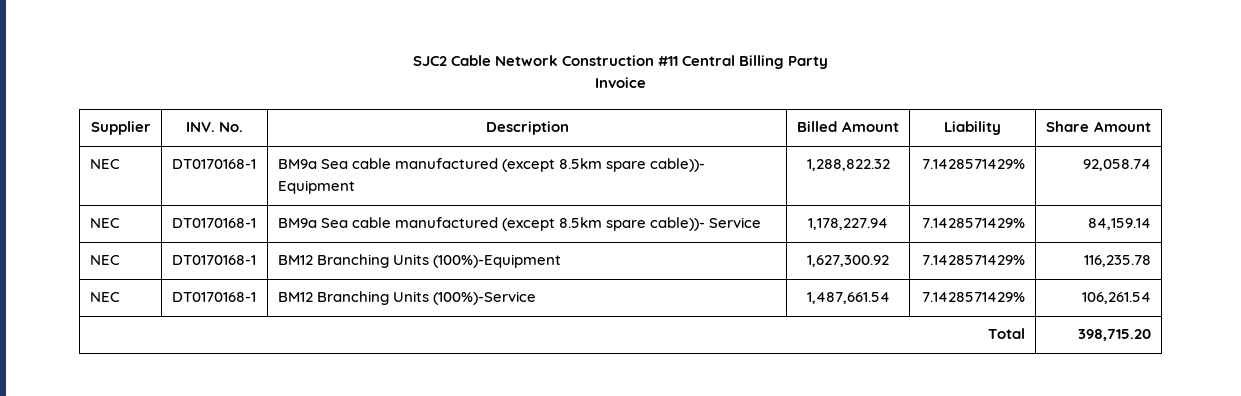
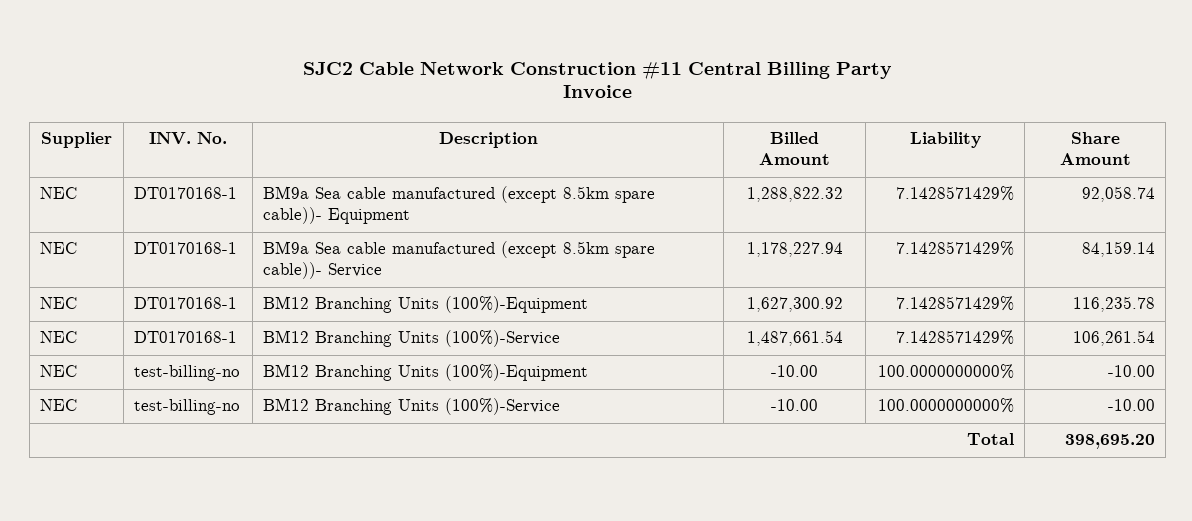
(1152, 298) none -> [40,365,78,377] [134,365,241,381] [263,364,589,381] [771,365,818,377] [877,364,1014,379] [1107,365,1155,377] [40,399,78,411] [134,399,241,415] [263,398,561,415] [771,399,818,411] [877,398,1014,413] [1107,399,1155,411] // NEC | test-billing-no | BM12 Branching Units (100%)-Equipment | -10.00 | 100.0000000000% | -10.00 // NEC | test-billing-no | BM12 Branching Units (100%)-Service | -10.00 | 100.0000000000% | -10.00
[1078,329,1152,341] 398,715.20 -> [1064,434,1155,449] 398,695.20

